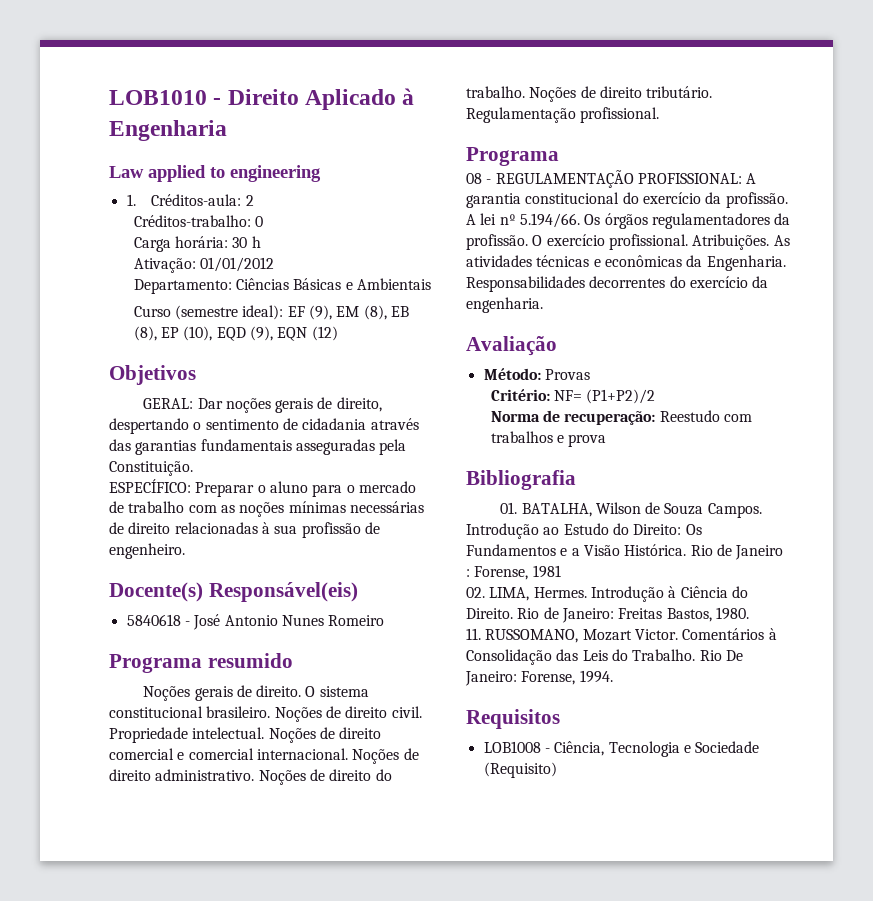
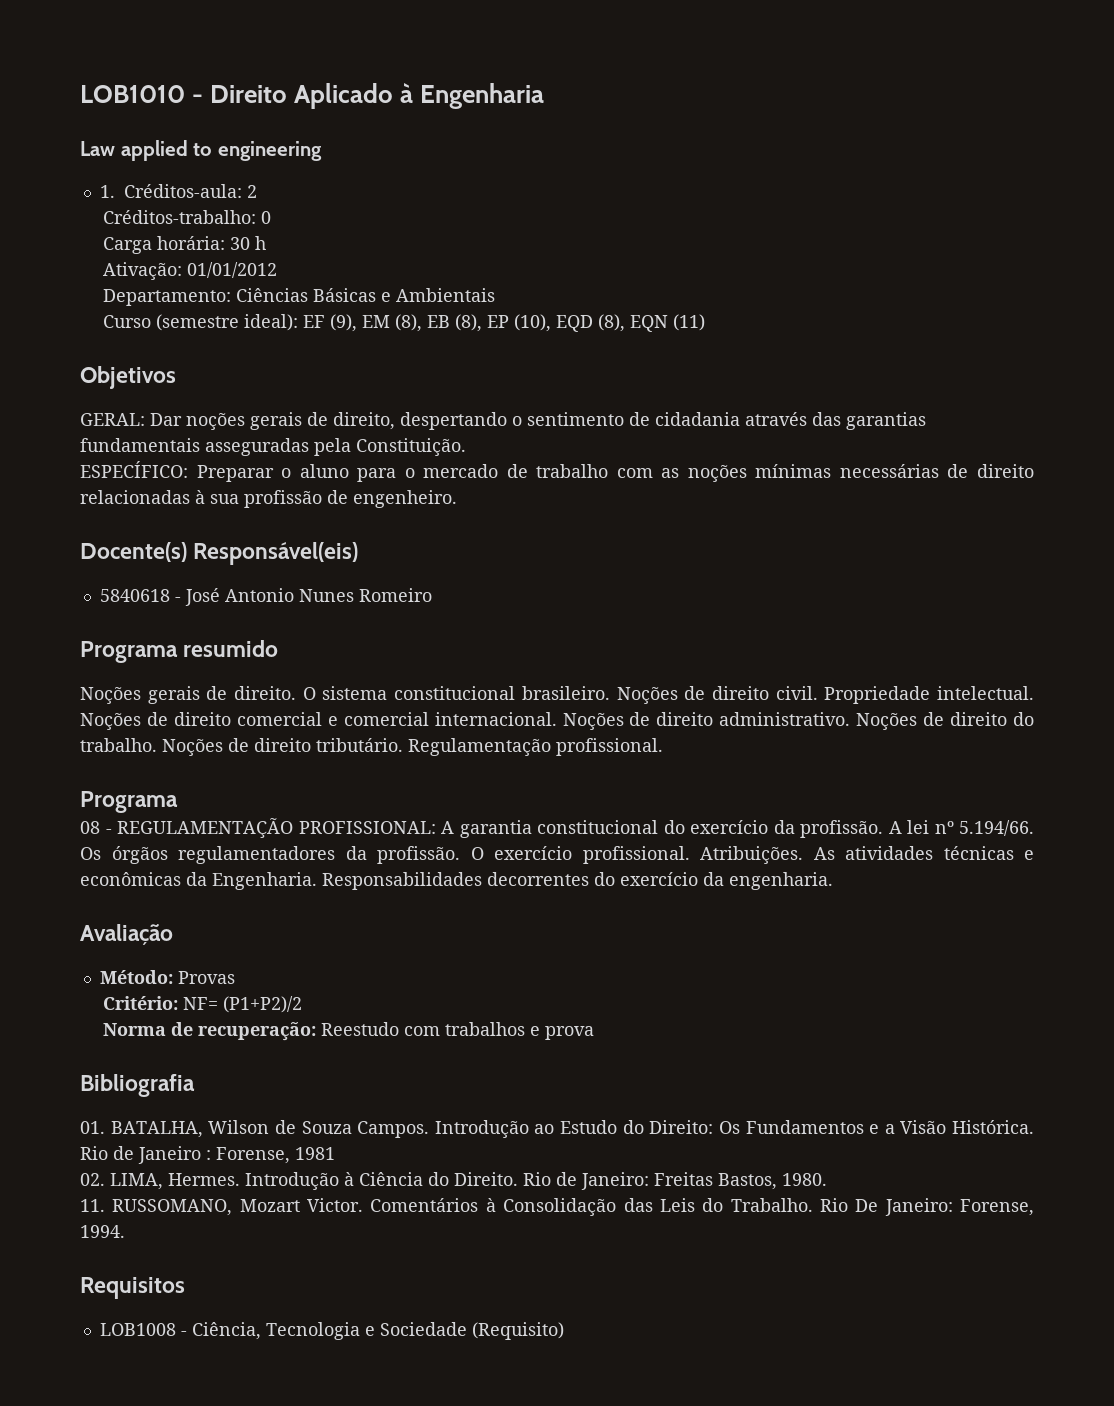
[250,326,338,341] (9), EQN (12) -> [597,314,705,332] (8), EQN (11)

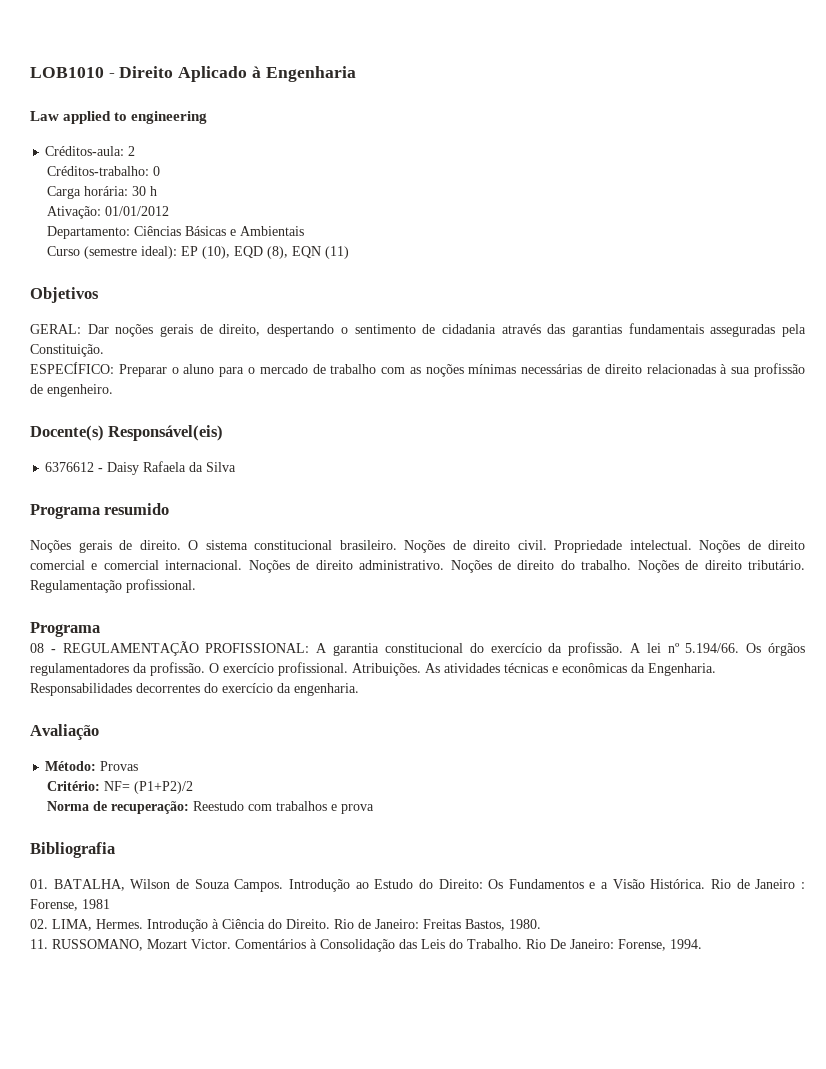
[99,185,115,198] 1. -> (208, 117) none
[302,314,482,332] EF (9), EM (8), EB (8), -> (178, 252) none
[99,588,432,606] 5840618 - José Antonio Nunes Romeiro -> [45,461,237,475] 6376612 - Daisy Rafaela da Silva
[80,1277,185,1299] [99,1322,564,1340] // Requisitos // LOB1008 - Ciência, Tecnologia e Sociedade (Requisito) -> (702, 944) none

